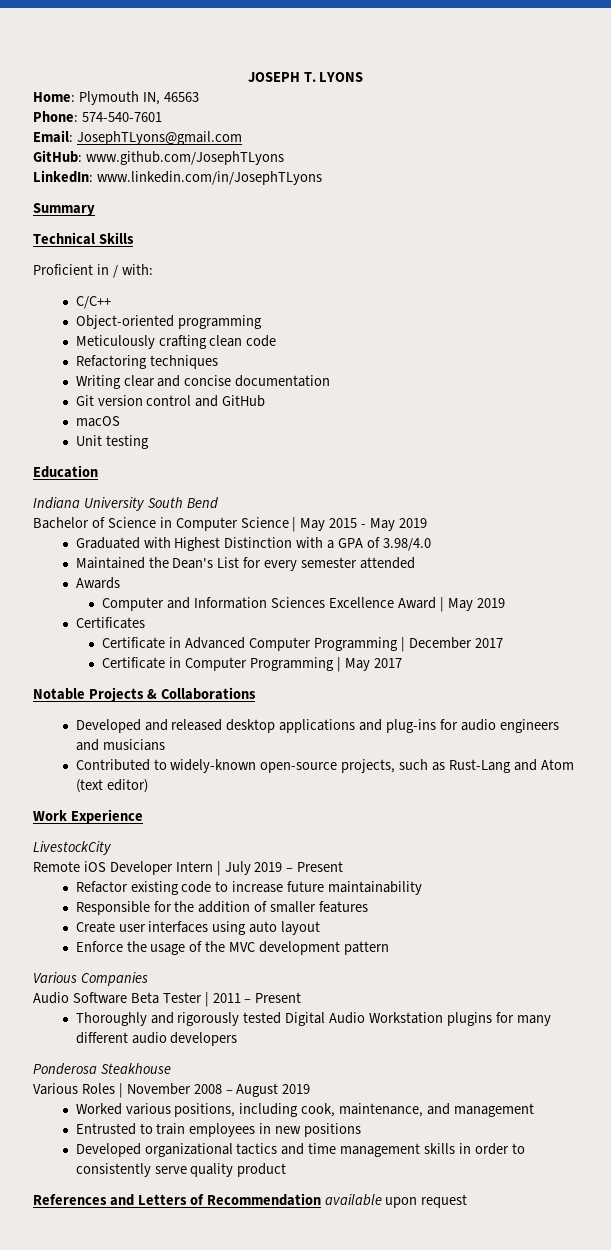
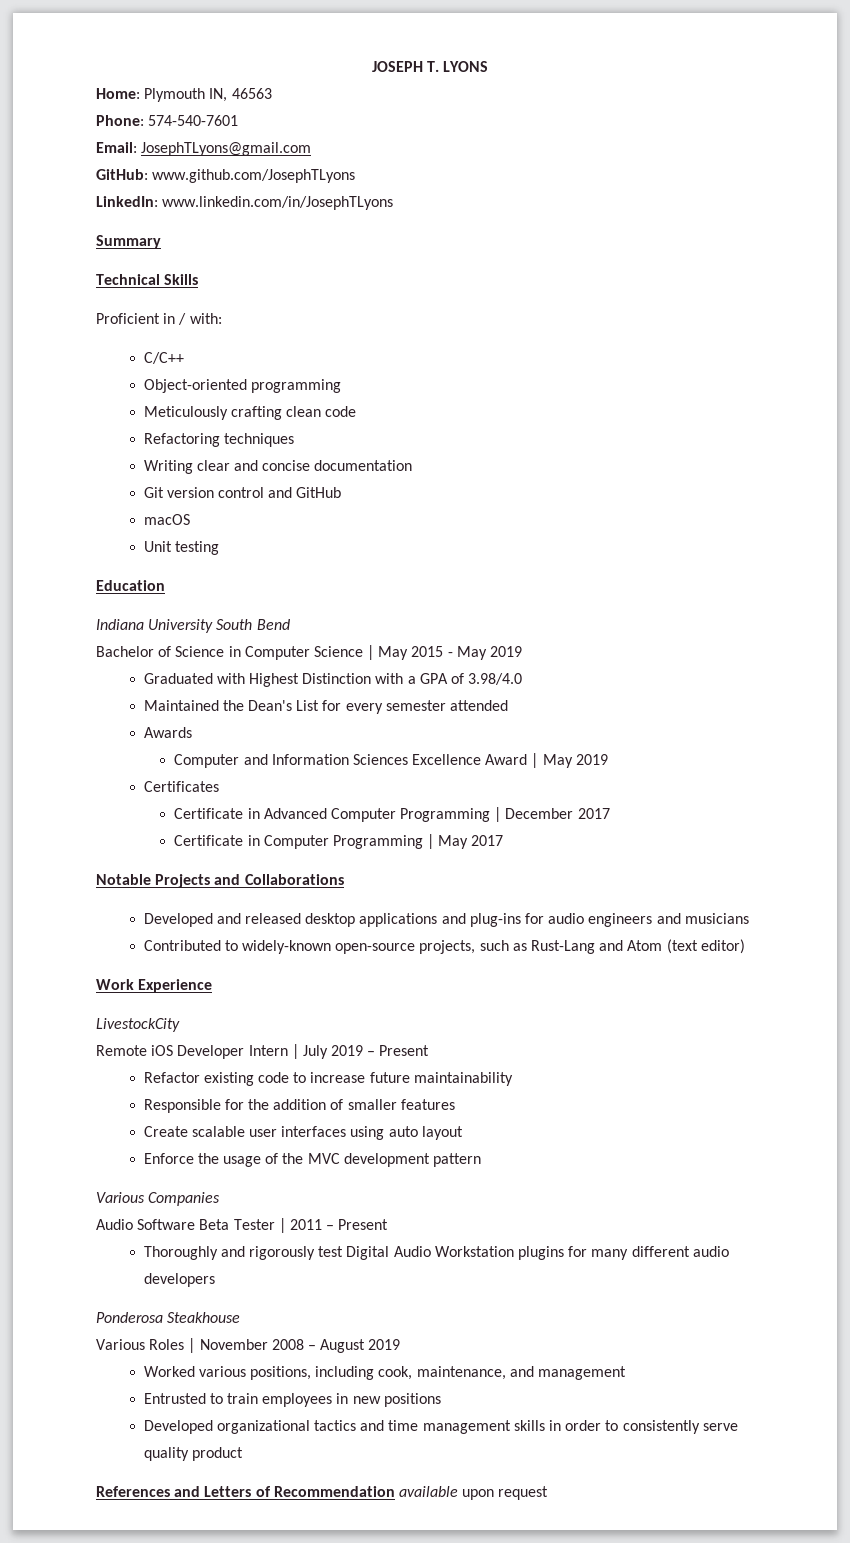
[146,689,157,699] & -> [214,874,241,885] and
(115, 927) none -> [191,1126,245,1137] scalable
[243,1012,282,1024] tested -> [318,1246,344,1257] test

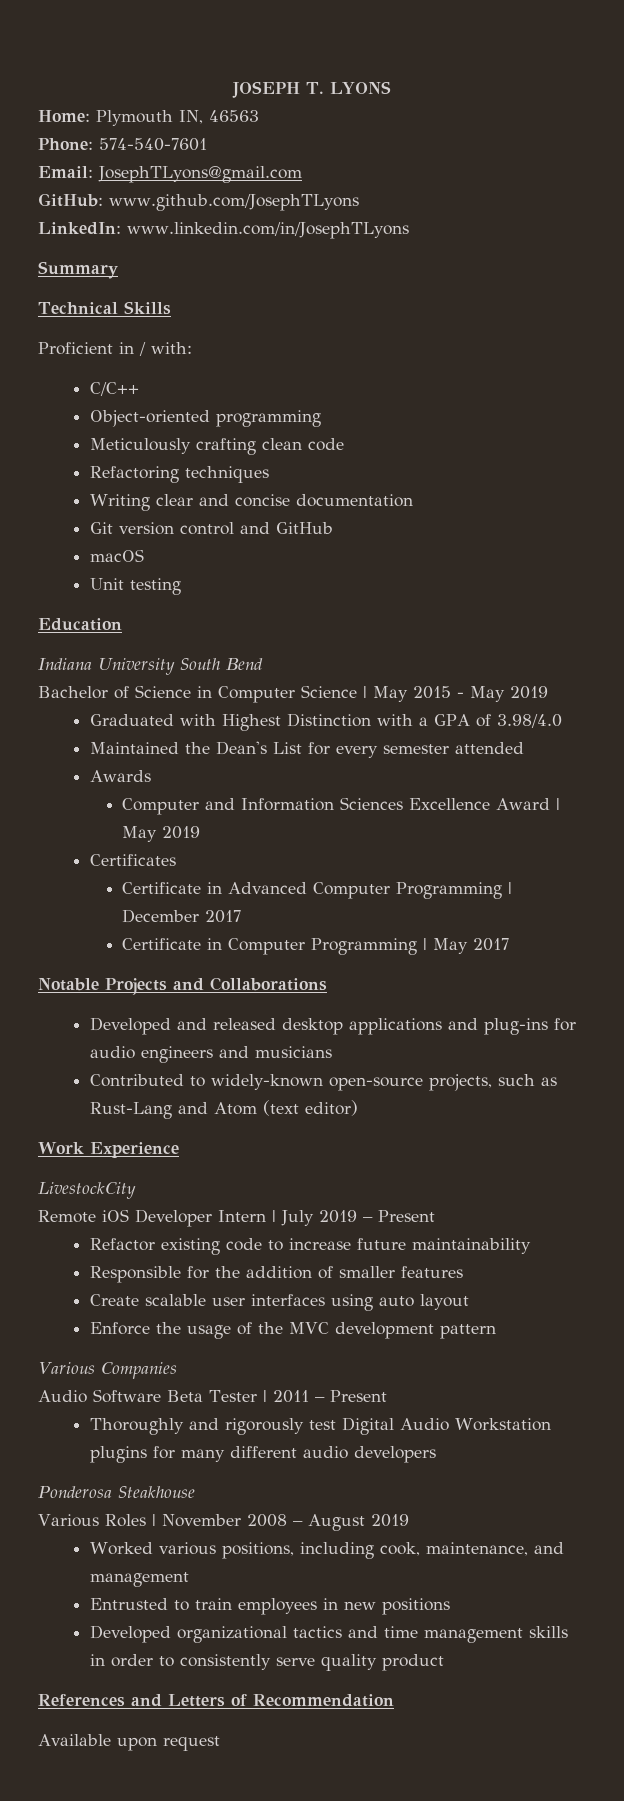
[398,1486,458,1497] available -> [38,1734,111,1746] // Available

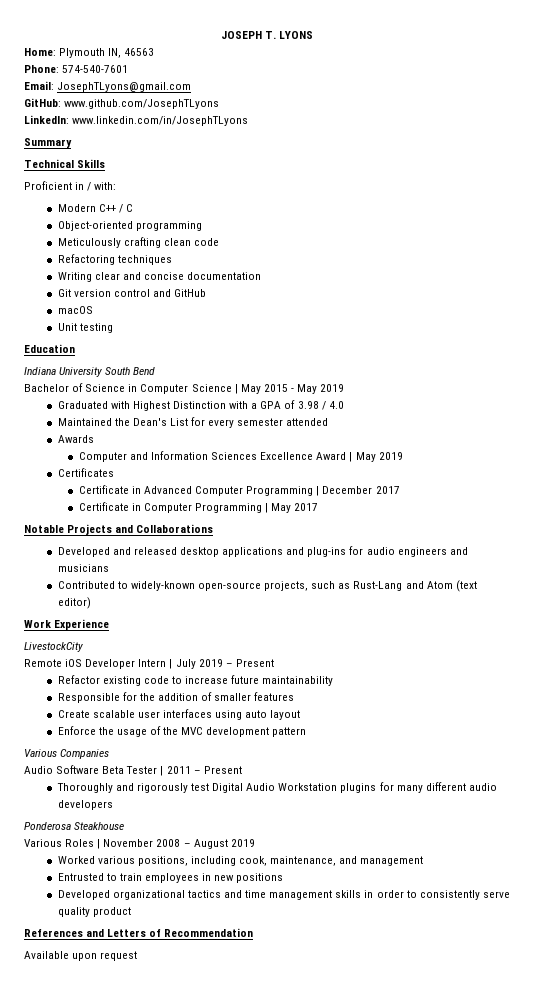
[89,382,139,396] C/C++ -> [57,204,134,213] Modern C++ / C
[496,714,562,728] 3.98/4.0 -> [297,401,344,410] 3.98 / 4.0

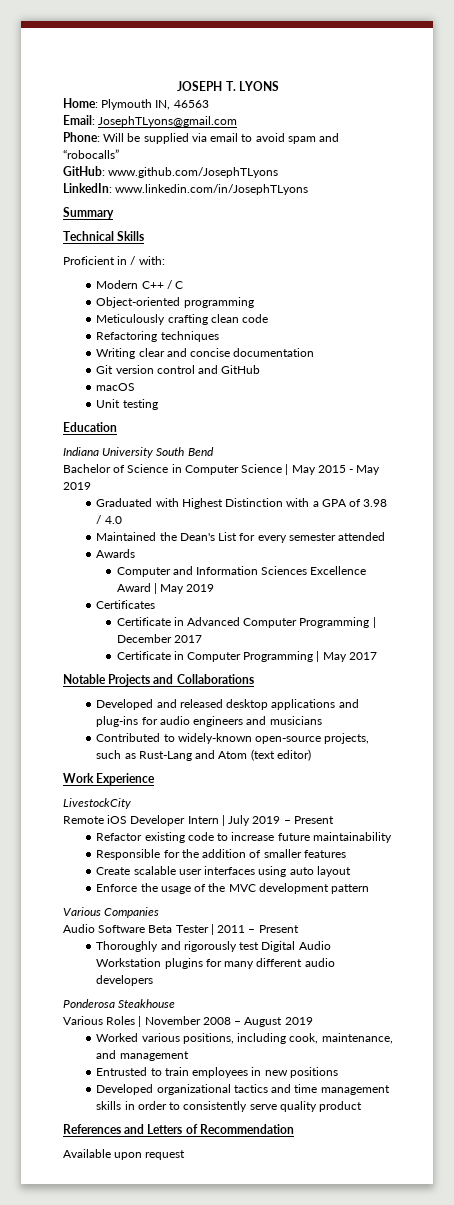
[24,65,129,73] // Phone: 574-540-7601 -> (209, 104) none
(192, 87) none -> [63,132,340,144] [63,149,119,159] // Phone: Will be supplied via email to avoid spam and “robocalls”

